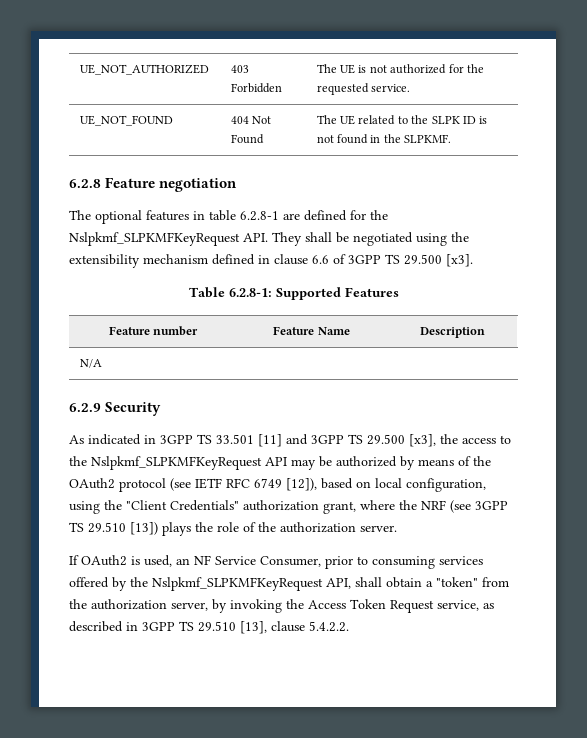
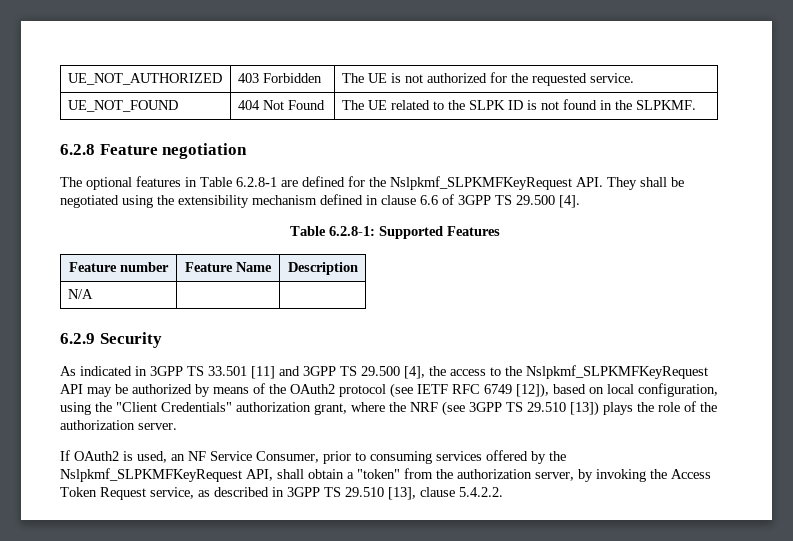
[209,210,236,221] table -> [200,177,232,187] Table
[446,254,473,267] [x3]. -> [559,195,580,208] [4].
[409,434,436,447] [x3], -> [404,366,425,379] [4],

